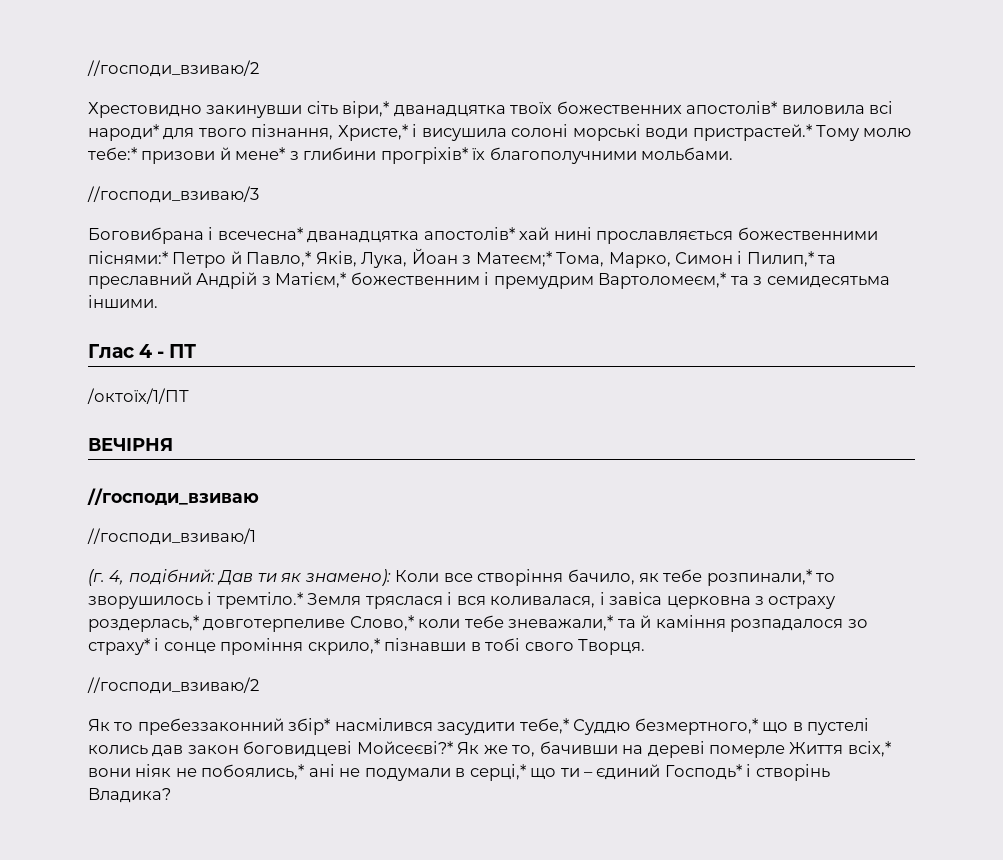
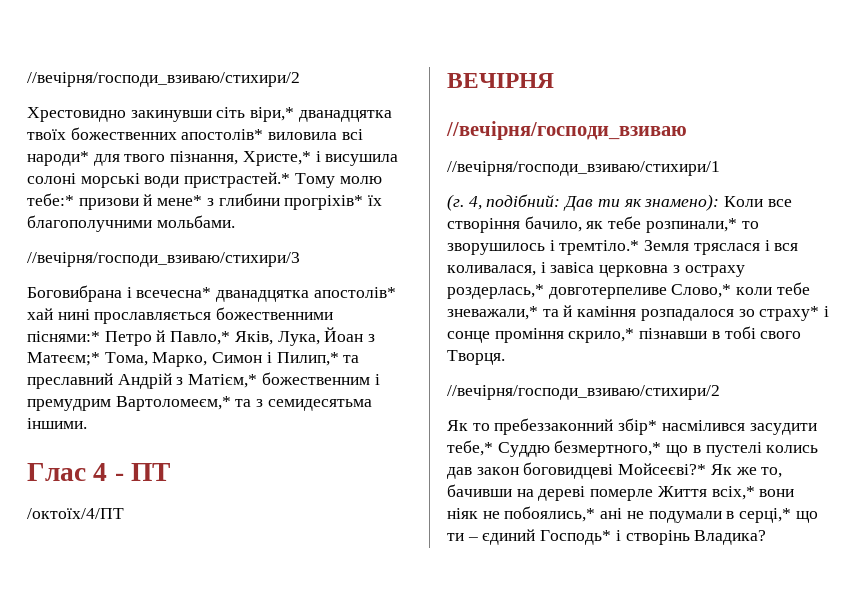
[87,60,259,77] //господи_взиваю/2 -> [27,72,300,87] //вечірня/господи_взиваю/стихири/2
[87,186,259,203] //господи_взиваю/3 -> [27,252,300,267] //вечірня/господи_взиваю/стихири/3
[87,388,189,404] /октоїх/1/ПТ -> [27,508,124,519] /октоїх/4/ПТ
[87,488,259,506] [87,528,256,545] //господи_взиваю // //господи_взиваю/1 -> [446,121,687,140] [447,161,720,176] //вечірня/господи_взиваю // //вечірня/господи_взиваю/стихири/1
[87,677,259,694] //господи_взиваю/2 -> [447,385,720,400] //вечірня/господи_взиваю/стихири/2

